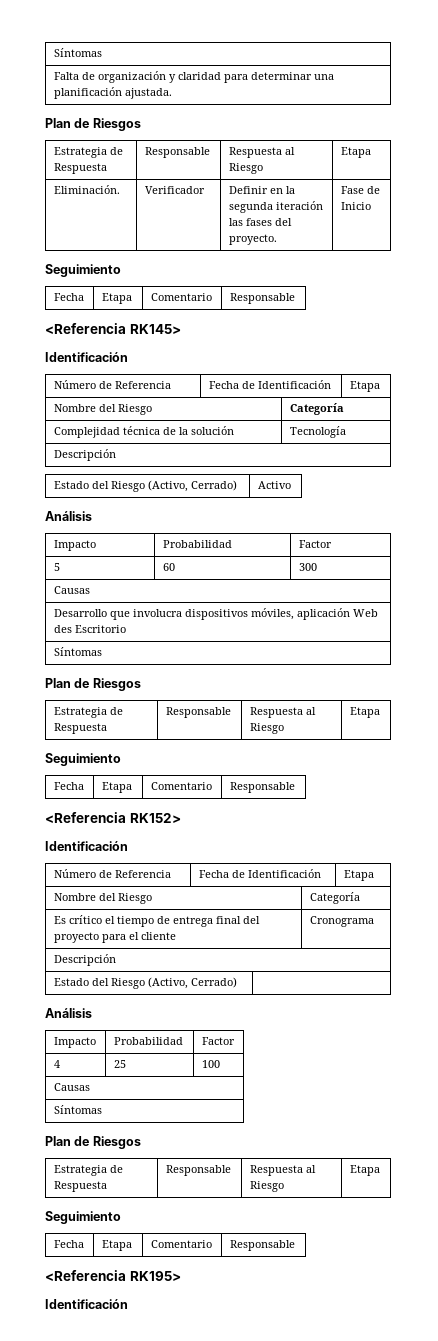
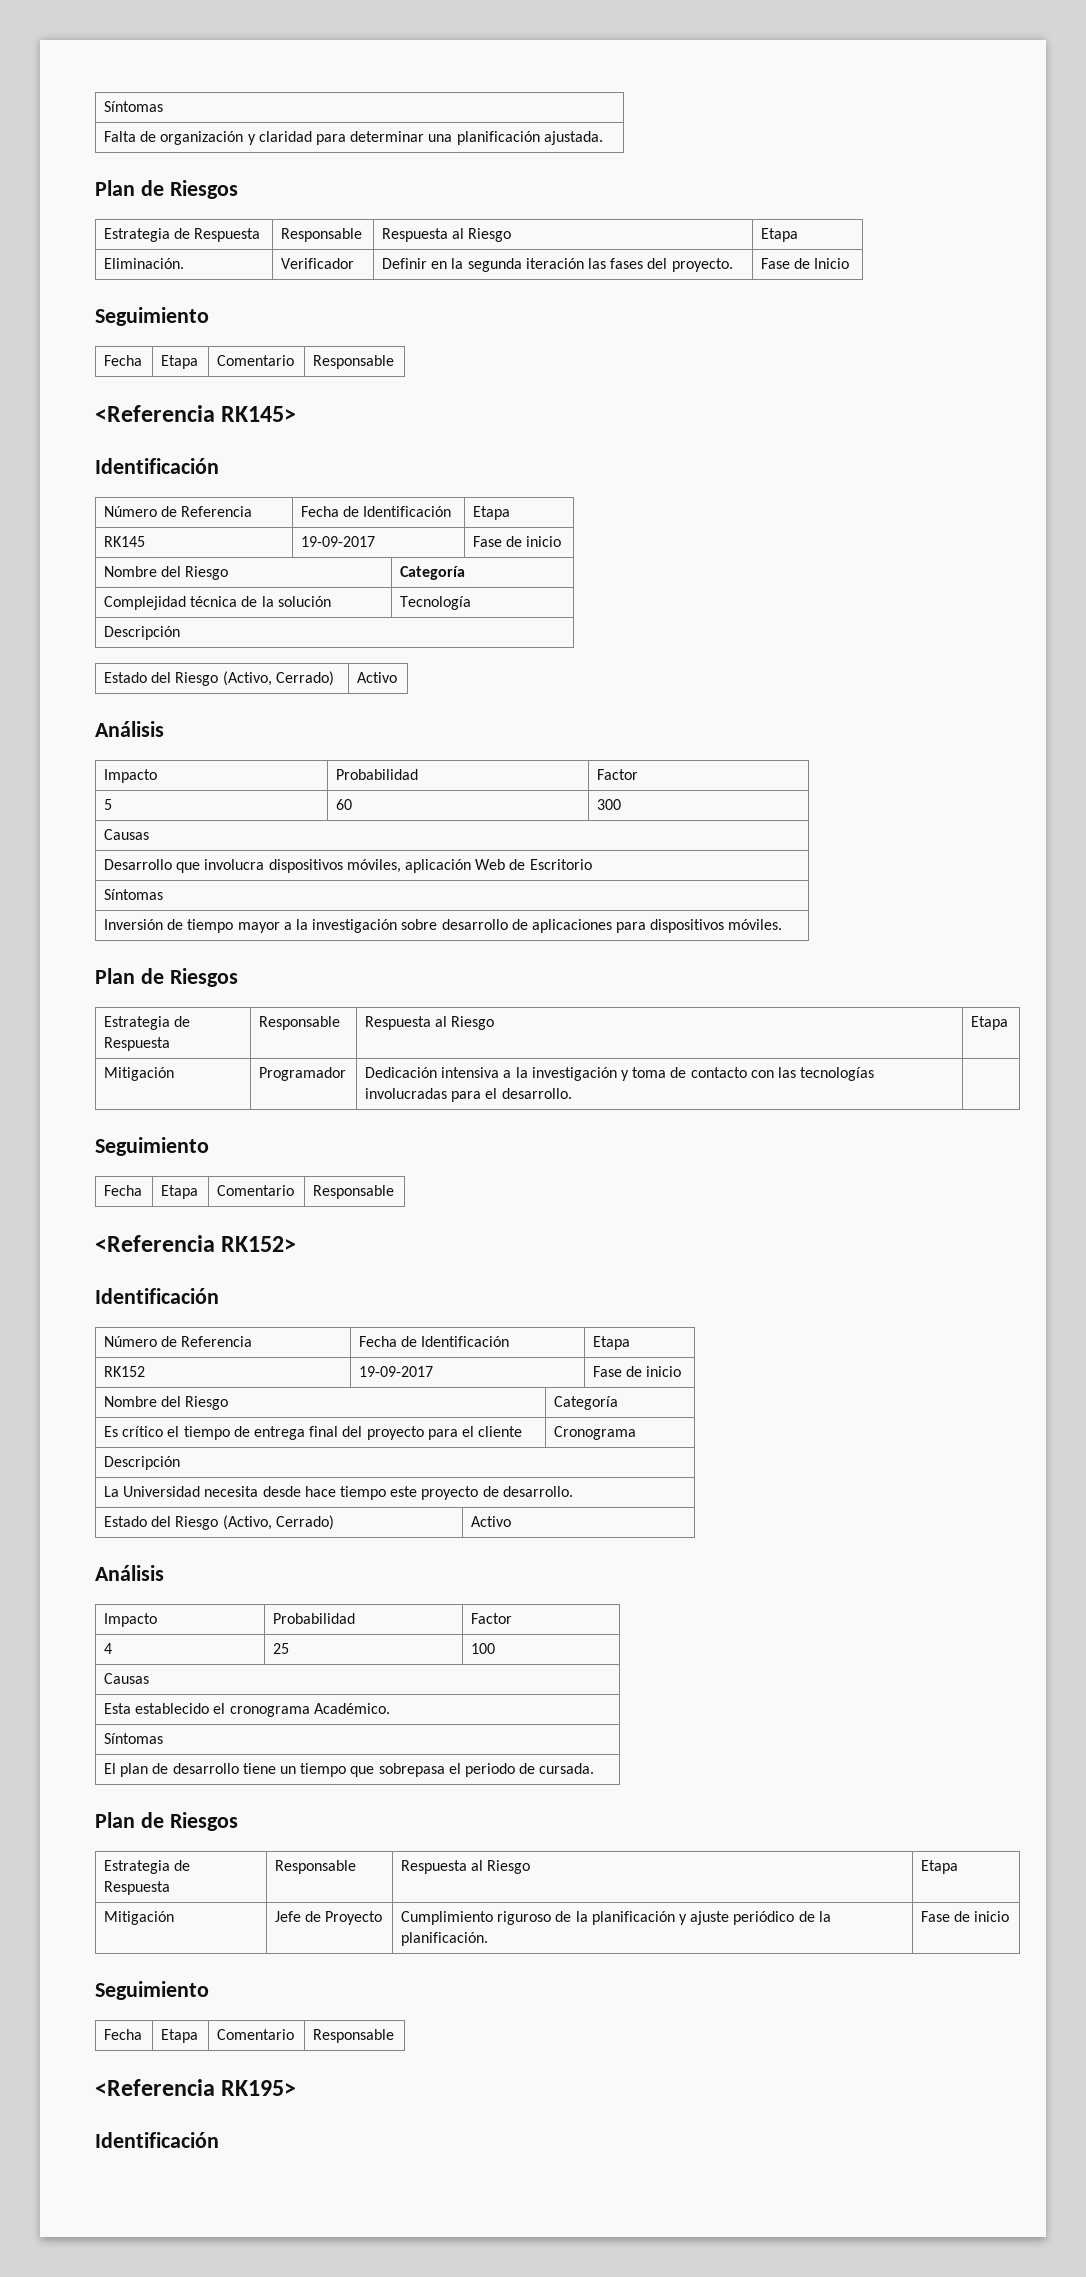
(380, 386) none -> [104,536,146,547] [301,536,376,547] [473,536,562,547] // RK145 | 19-09-2017 | Fase de inicio
[53,625,72,633] des -> [509,859,526,870] de
(102, 651) none -> [104,919,783,933] // Inversión de tiempo mayor a la investigación sobre desarrollo de aplicaciones para dispositivos móviles.
(380, 712) none -> [104,1067,175,1081] [259,1067,347,1081] [365,1067,875,1081] [365,1088,572,1102] // Mitigación | Programador | Dedicación intensiva a la investigación y toma de contacto con las tecnologías involucradas para el desarrollo. |
(374, 875) none -> [104,1366,146,1377] [359,1366,434,1377] [593,1366,682,1377] // RK152 | 19-09-2017 | Fase de inicio
[53,977,237,989] // Estado del Riesgo (Activo, Cerrado) | -> [104,1486,573,1500] [104,1515,334,1530] [471,1516,512,1527] // La Universidad necesita desde hace tiempo este proyecto de desarrollo. // Estado del Riesgo (Activo, Cerrado) | Activo
[53,1105,102,1114] Síntomas -> [104,1703,390,1717] [104,1733,164,1744] [104,1763,595,1777] Esta establecido el cronograma Académico. // Síntomas // El plan de desarrollo tiene un tiempo que sobrepasa el periodo de cursada.
(380, 1170) none -> [104,1911,175,1925] [275,1911,383,1925] [401,1911,831,1925] [401,1932,489,1946] [921,1911,1010,1922] // Mitigación | Jefe de Proyecto | Cumplimiento riguroso de la planificación y ajuste periódico de la planificación. | Fase de inicio

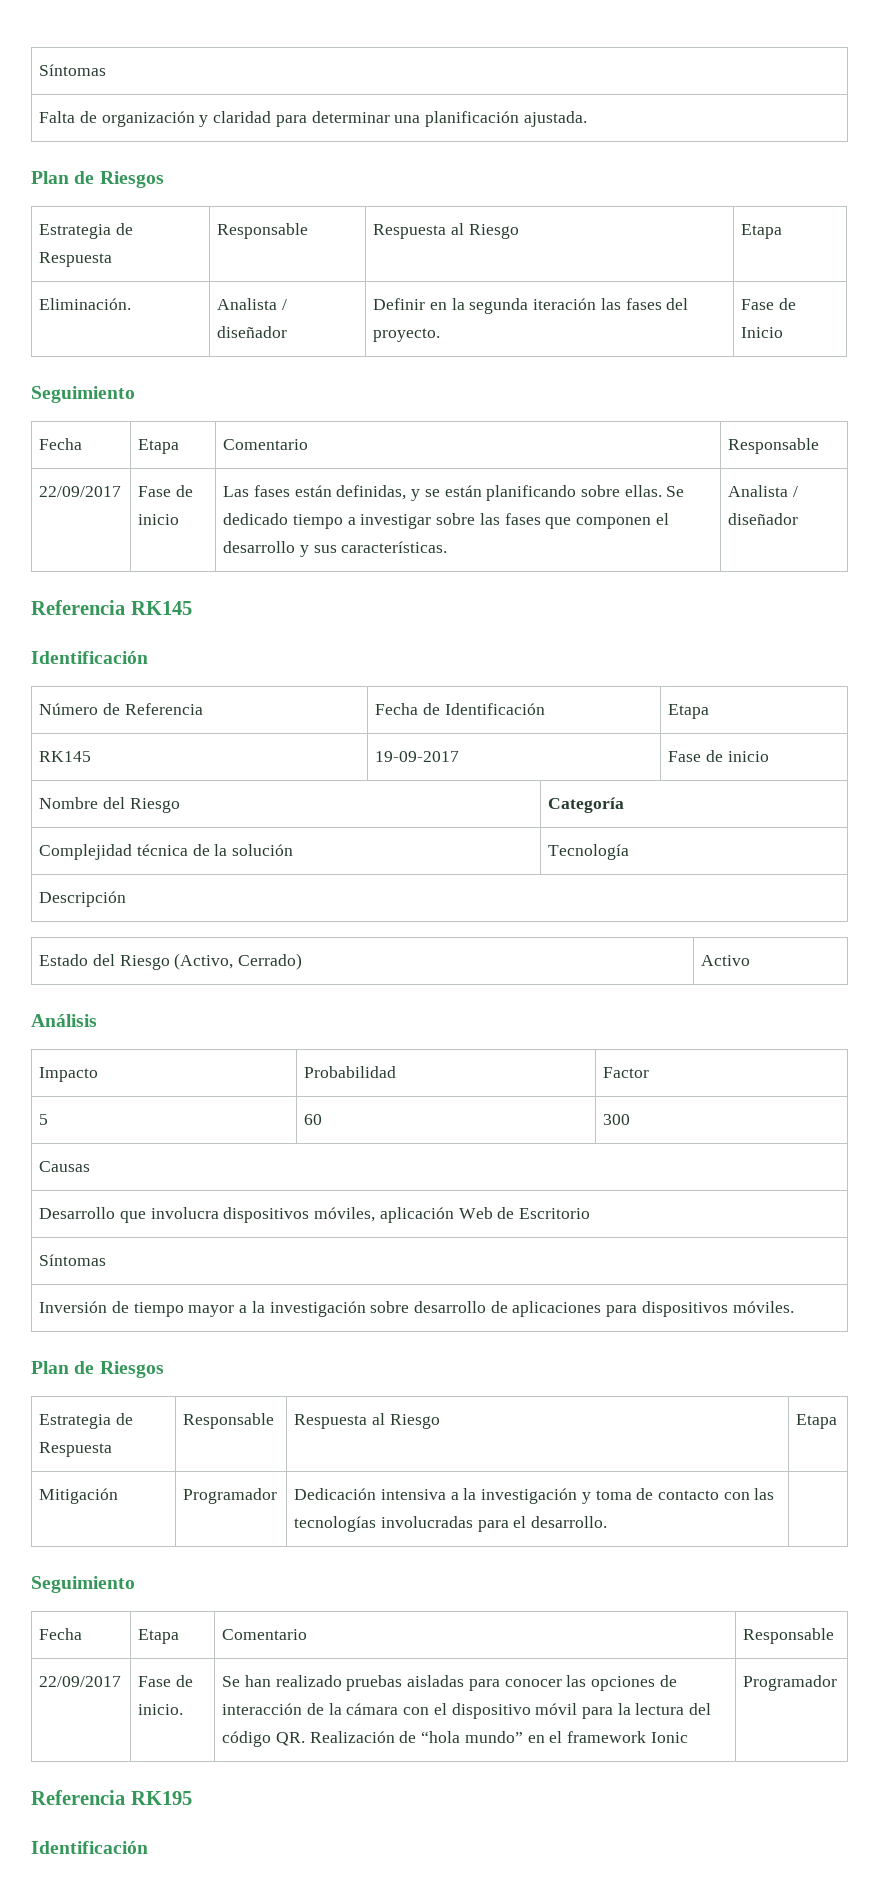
[281,258,355,269] Verificador -> [217,298,287,310] [217,326,288,338] Analista / diseñador
[95,405,297,422] // <Referencia RK145> -> [39,486,122,497] [138,485,193,497] [138,514,180,525] [223,485,685,501] [223,513,669,529] [223,541,448,557] [728,485,798,497] [728,513,799,525] [31,600,192,615] // 22/09/2017 | Fase de inicio | Las fases están definidas, y se están planificando sobre ellas. Se dedicado tiempo a investigar sobre las fases que componen el desarrollo y sus características. | Analista / diseñador // Referencia RK145
[95,1235,297,1252] [95,1288,219,1304] [104,1336,253,1347] [359,1336,510,1347] [593,1336,631,1350] [104,1366,146,1377] [359,1366,434,1377] [593,1366,682,1377] [104,1396,229,1410] [554,1396,619,1410] [104,1426,523,1440] [554,1426,637,1440] [104,1456,181,1470] [104,1486,573,1500] [104,1515,334,1530] [471,1516,512,1527] [95,1565,164,1581] [104,1613,158,1627] [273,1613,356,1624] [471,1613,513,1624] [104,1643,113,1654] [273,1643,290,1654] [471,1643,496,1654] [104,1673,150,1684] [104,1703,390,1717] [104,1733,164,1744] [104,1763,595,1777] [95,1812,238,1831] [104,1860,191,1874] [104,1881,171,1895] [275,1860,357,1874] [401,1860,531,1874] [921,1860,959,1874] [104,1911,175,1925] [275,1911,383,1925] [401,1911,831,1925] [401,1932,489,1946] [921,1911,1010,1922] [95,1981,209,2000] [104,2029,143,2040] [161,2029,199,2043] [217,2029,295,2040] [313,2029,395,2043] [95,2079,297,2096] // <Referencia RK152> // Identificación // Número de Referencia | Fecha de Identificación | Etapa // RK152 | 19-09-2017 | Fase de inicio // Nombre del Riesgo | Categoría // Es crítico el tiempo de entrega final del proyecto para el cliente | Cronograma // Descripción // La Universidad necesita desde hace tiempo este proyecto de desarrollo. // Estado del Riesgo (Activo, Cerrado) | Activo // Análisis // Impacto | Probabilidad | Factor // 4 | 25 | 100 // Causas // Esta establecido el cronograma Académico. // Síntomas // El plan de desarrollo tiene un tiempo que sobrepasa el periodo de cursada. // Plan de Riesgos // Estrategia de Respuesta | Responsable | Respuesta al Riesgo | Etapa // Mitigación | Jefe de Proyecto | Cumplimiento riguroso de la planificación y ajuste periódico de la planificación. | Fase de inicio // Seguimiento // Fecha | Etapa | Comentario | Responsable // <Referencia RK195> -> [39,1676,122,1687] [138,1675,193,1687] [138,1704,184,1715] [222,1675,677,1691] [222,1703,712,1719] [222,1731,688,1747] [743,1675,838,1691] [31,1790,192,1805] // 22/09/2017 | Fase de inicio. | Se han realizado pruebas aisladas para conocer las opciones de interacción de la cámara con el dispositivo móvil para la lectura del código QR. Realización de “hola mundo” en el framework Ionic | Programador // Referencia RK195

